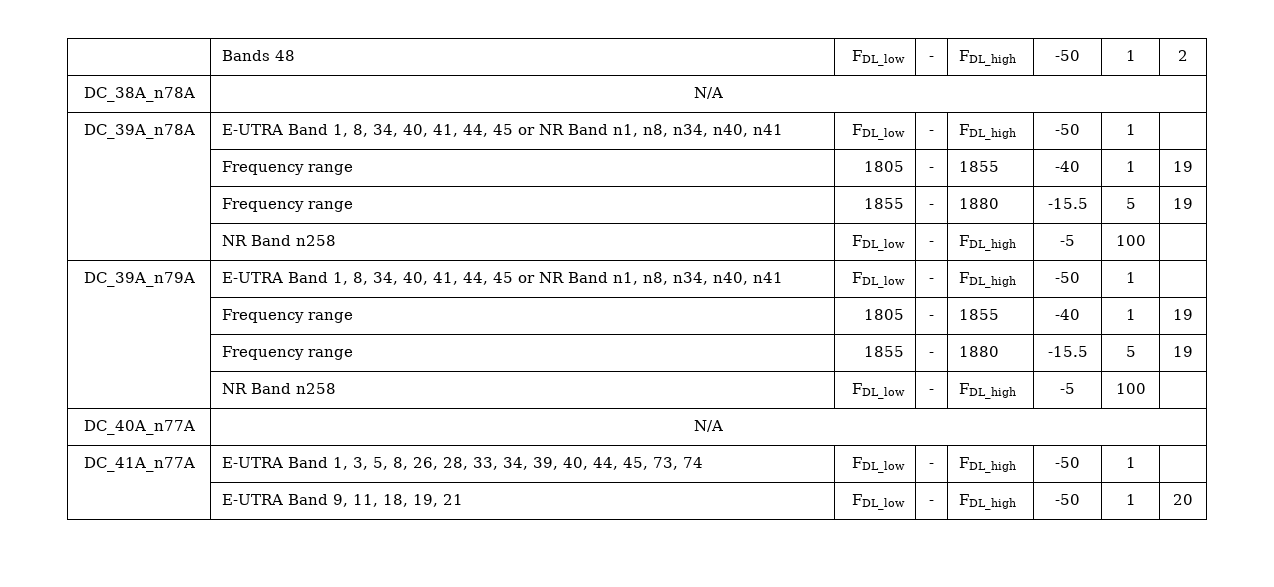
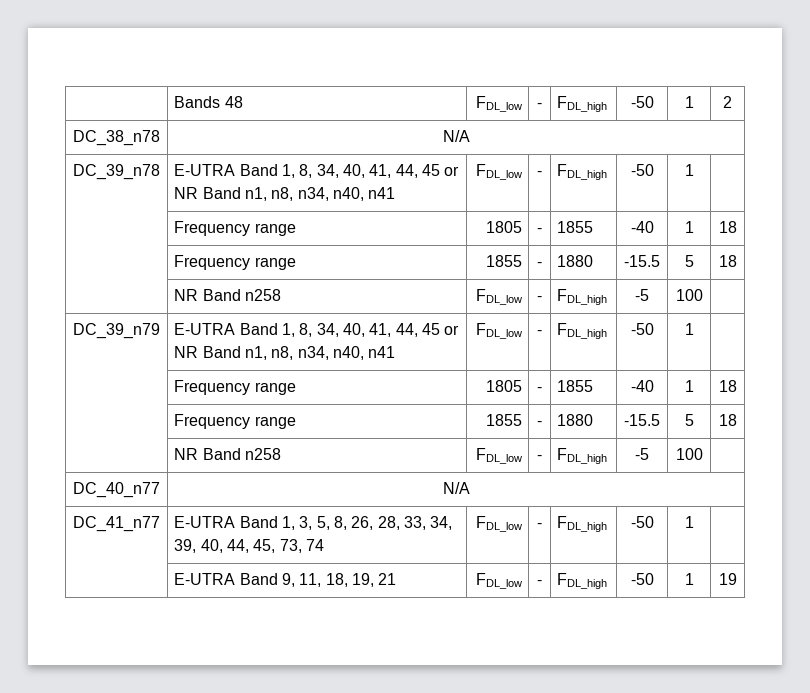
[83,87,195,102] [694,87,723,99] [83,124,195,139] DC_38A_n78A | N/A // DC_39A_n78A -> [73,130,160,146] [442,130,470,142] [73,164,160,180] DC_38_n78 | N/A // DC_39_n78
[1173,161,1193,172] [221,198,353,212] [864,198,905,209] [929,204,934,209] [958,198,999,209] [1047,198,1088,209] [1125,198,1136,209] [1173,198,1193,209] [221,235,336,246] [852,235,906,251] [929,241,934,246] [958,235,1016,251] [1060,235,1075,246] [1115,235,1146,246] [83,272,195,287] 19 // | Frequency range | 1855 | - | 1880 | -15.5 | 5 | 19 // | NR Band n258 | FDL_low | - | FDL_high | -5 | 100 | // DC_39A_n79A -> [718,221,737,233] [174,255,296,270] [485,255,522,267] [537,262,542,267] [557,255,594,267] [624,255,660,267] [684,255,694,267] [718,255,737,267] [174,289,281,301] [475,289,522,305] [537,296,542,301] [557,289,608,305] [635,289,649,301] [675,289,703,301] [73,323,160,339] 18 // | Frequency range | 1855 | - | 1880 | -15.5 | 5 | 18 // | NR Band n258 | FDL_low | - | FDL_high | -5 | 100 | // DC_39_n79
[1173,309,1193,320] [221,346,353,360] [864,346,905,357] [929,352,934,357] [958,346,999,357] [1047,346,1088,357] [1125,346,1136,357] [1173,346,1193,357] [221,383,336,394] [852,383,906,399] [929,389,934,394] [958,383,1016,399] [1060,383,1075,394] [1115,383,1146,394] [83,420,195,435] [694,420,723,432] [83,457,195,472] 19 // | Frequency range | 1855 | - | 1880 | -15.5 | 5 | 19 // | NR Band n258 | FDL_low | - | FDL_high | -5 | 100 | // DC_40A_n77A | N/A // DC_41A_n77A -> [718,380,737,392] [174,414,296,429] [485,414,522,426] [537,421,542,426] [557,414,594,426] [624,414,660,426] [684,414,694,426] [718,414,737,426] [174,448,281,460] [475,448,522,464] [537,455,542,460] [557,448,608,464] [635,448,649,460] [675,448,703,460] [73,482,160,498] [442,482,470,494] [73,516,160,532] 18 // | Frequency range | 1855 | - | 1880 | -15.5 | 5 | 18 // | NR Band n258 | FDL_low | - | FDL_high | -5 | 100 | // DC_40_n77 | N/A // DC_41_n77
[1173,494,1193,505] 20 -> [718,573,737,585] 19

